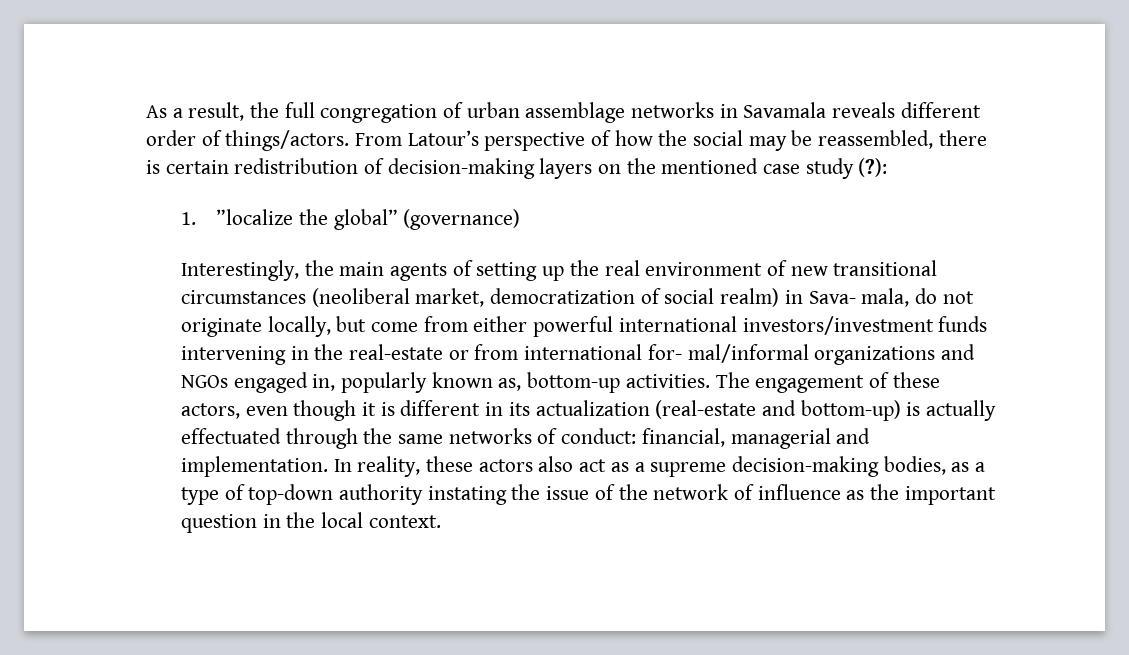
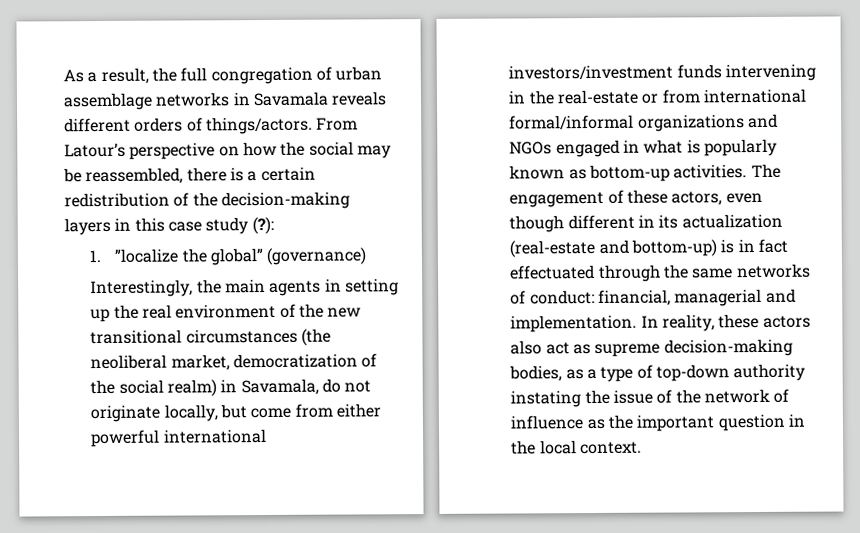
[146,130,197,146] order -> [134,117,184,132] orders
[591,130,612,146] of -> [218,146,240,157] on
(161, 167) none -> [247,171,258,182] a
(385, 166) none -> [192,192,218,207] the
[598,158,759,174] on the mentioned -> [114,217,165,232] in this
[452,260,473,276] of -> [324,278,342,292] in
(787, 268) none -> [298,303,324,318] the
[311,288,410,307] (neoliberal -> [300,328,331,346] [90,354,168,370] (the neoliberal
(661, 296) none -> [90,379,116,395] the
[808,288,910,307] Sava- mala, -> [240,378,319,396] Savamala,
[647,344,809,363] for- mal/informal -> [509,114,635,130] formal/informal
[312,374,336,391] in, -> [622,139,701,154] in what is
[498,378,522,391] as, -> [568,169,587,180] as
[362,402,395,416] it is -> (565, 224) none
[925,400,996,421] actually -> [737,238,788,253] in fact
[634,462,645,472] a -> (591, 349) none

